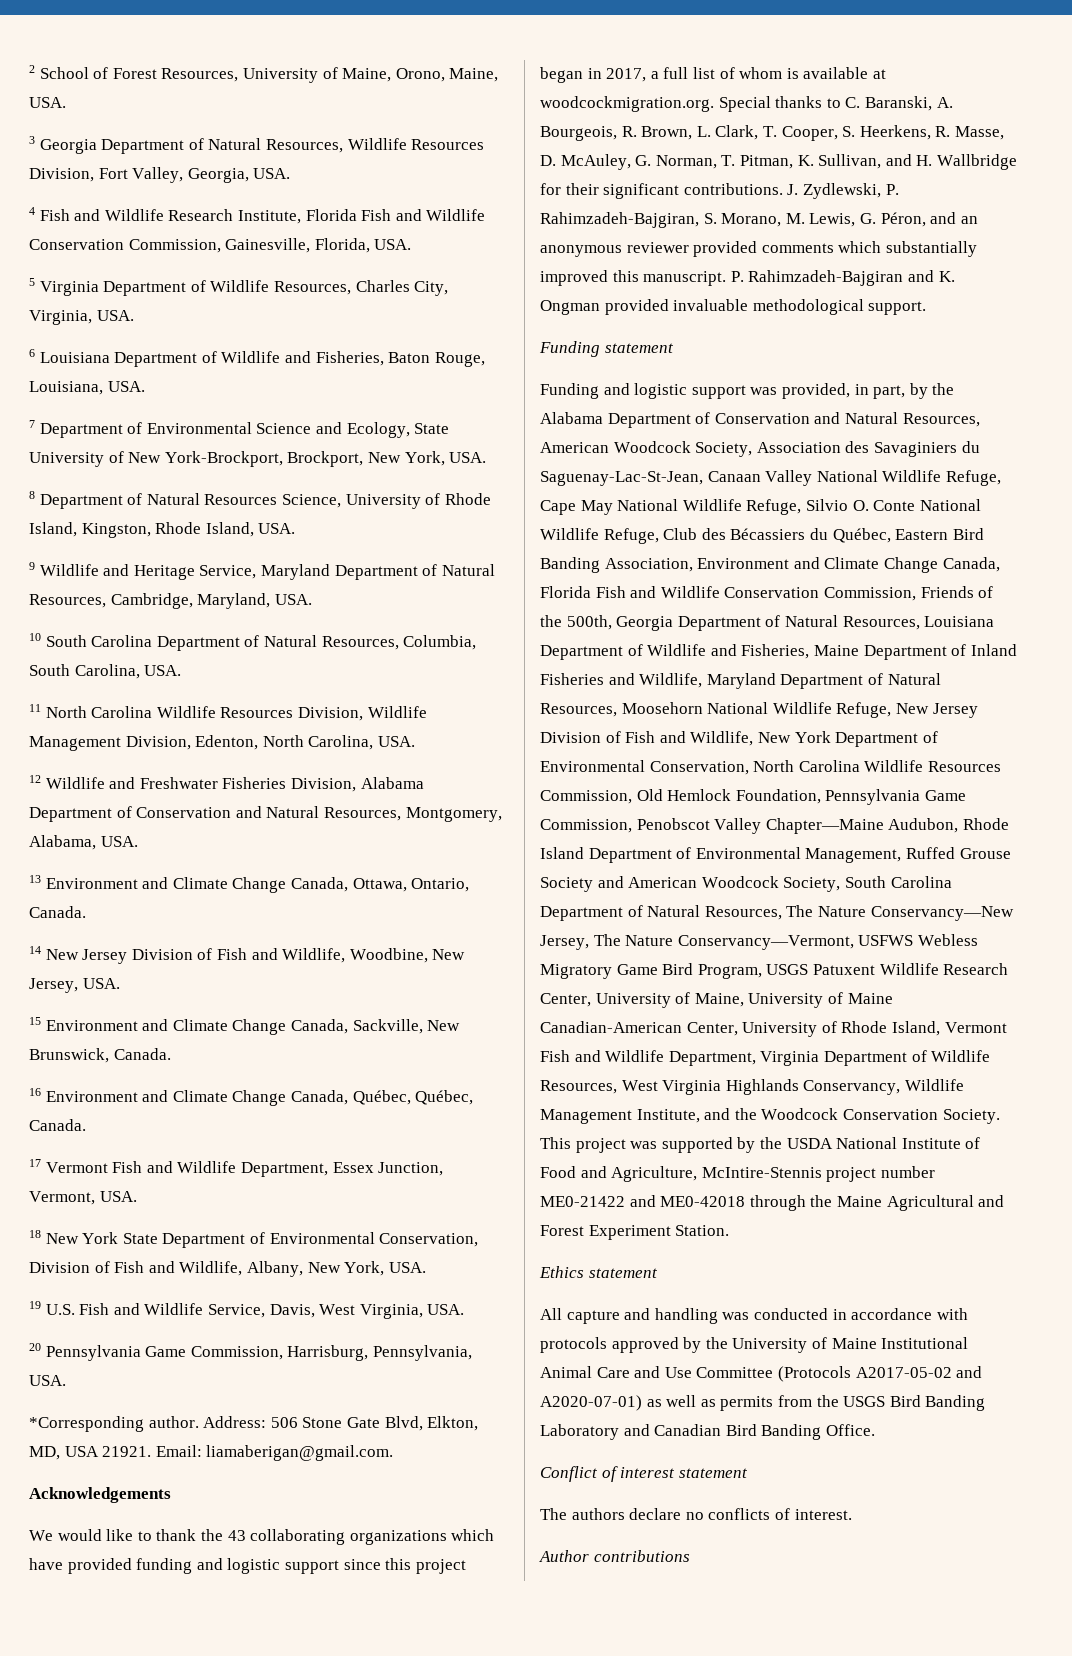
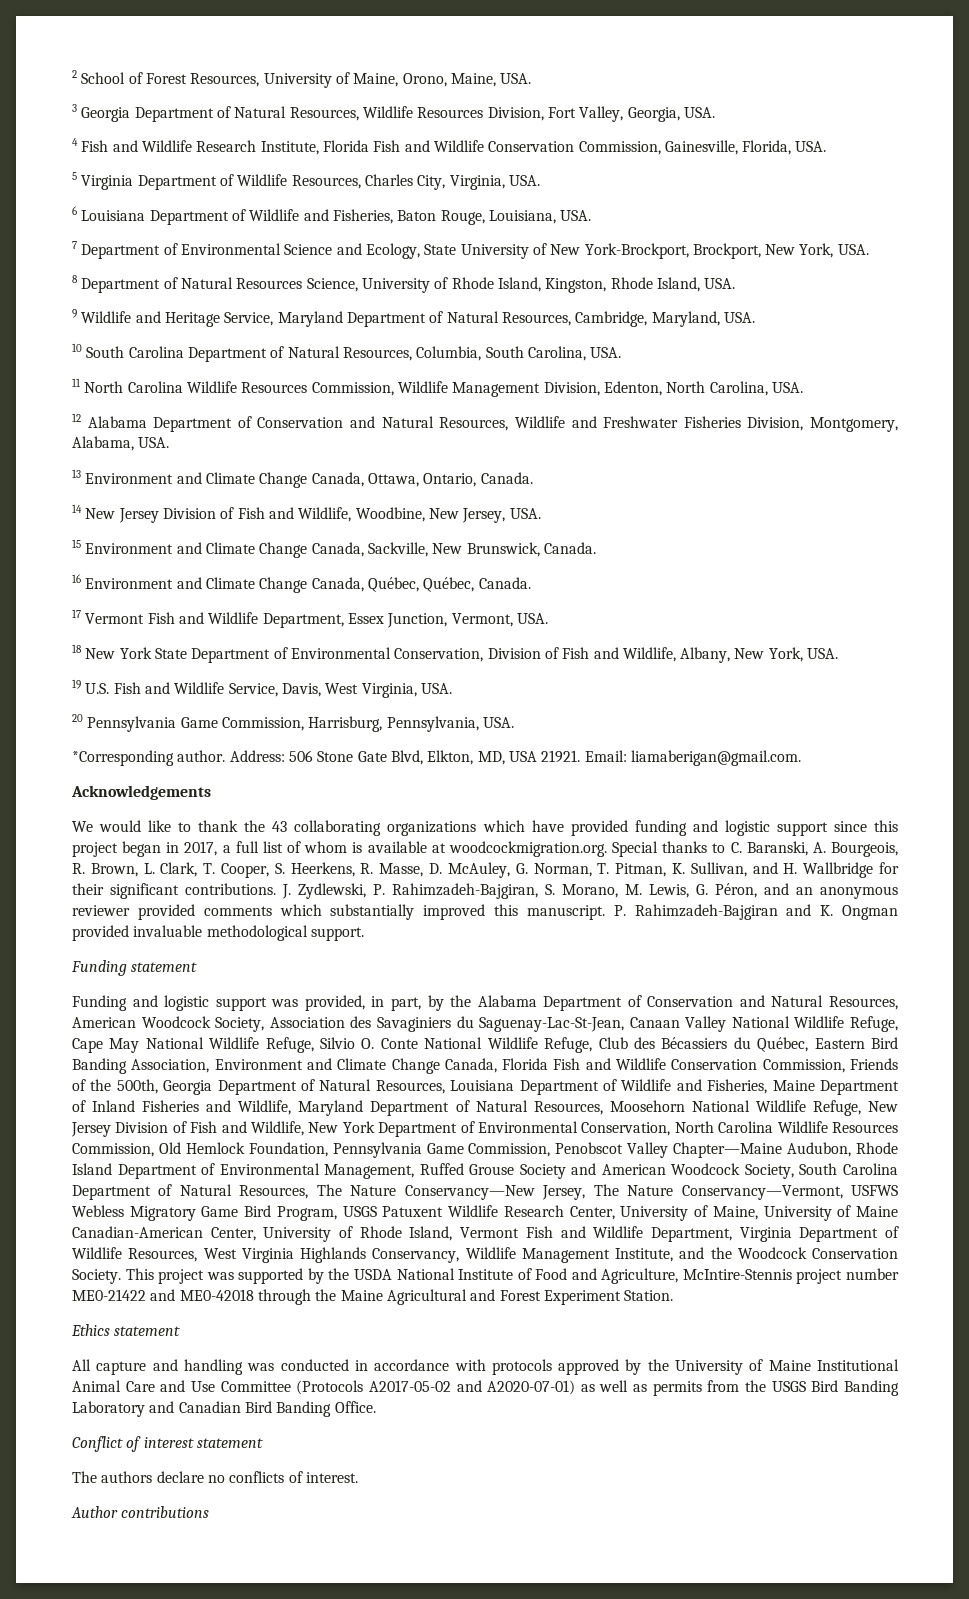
[297,707,363,721] Division, -> [311,382,394,396] Commission,
[45,777,424,792] [29,806,401,822] Wildlife and Freshwater Fisheries Division, Alabama Department of Conservation and Natural Resources, -> [87,416,804,432] Alabama Department of Conservation and Natural Resources, Wildlife and Freshwater Fisheries Division,

